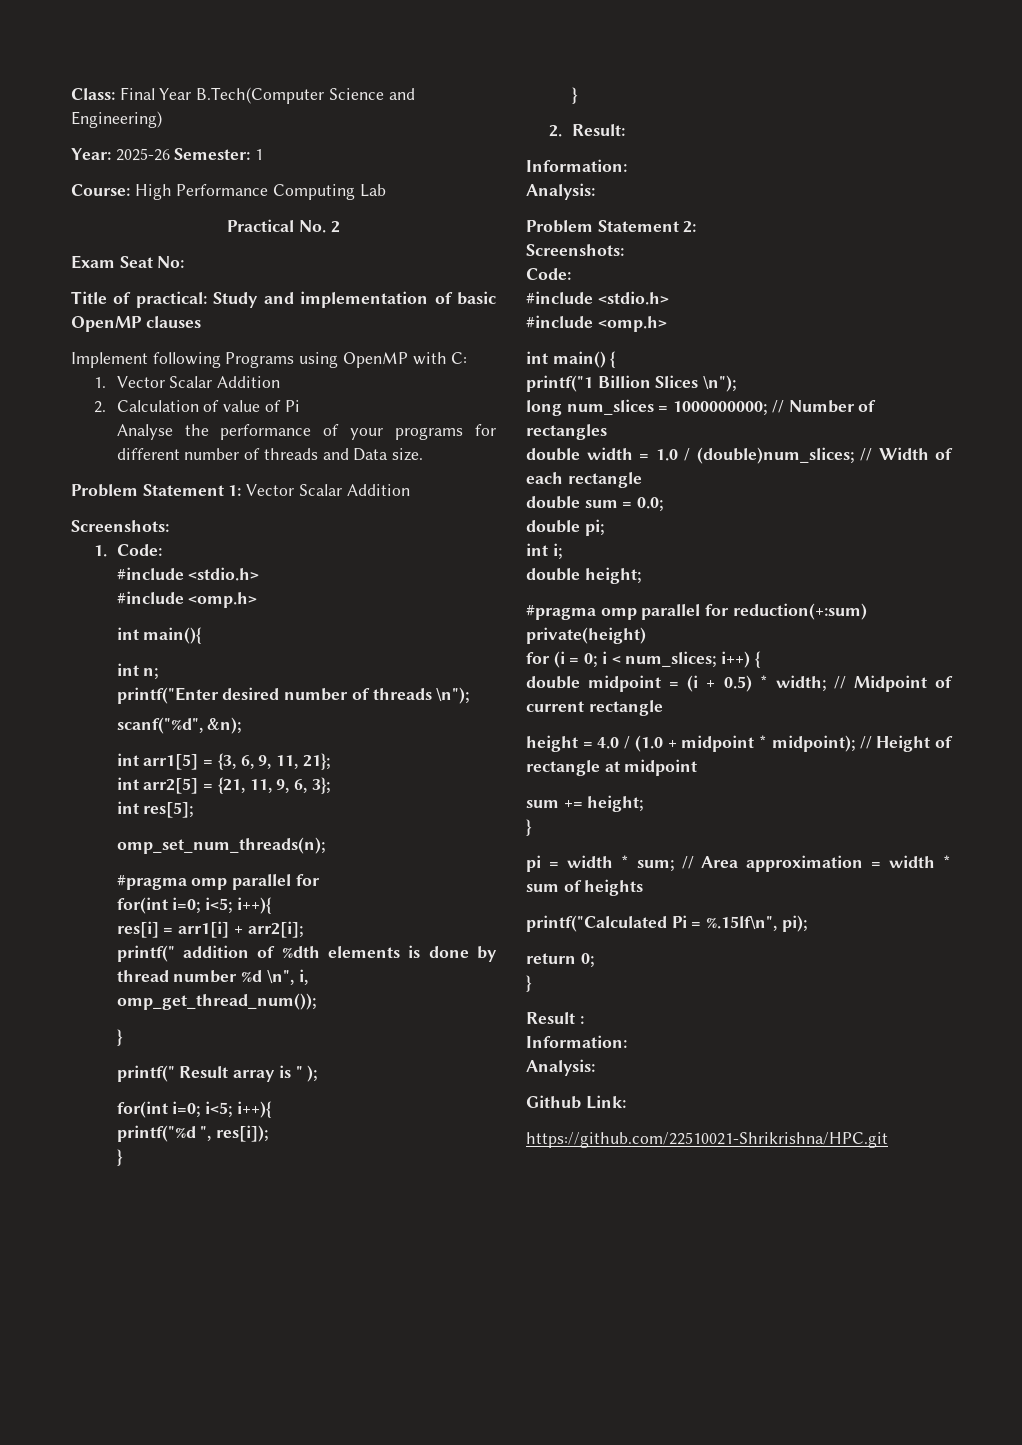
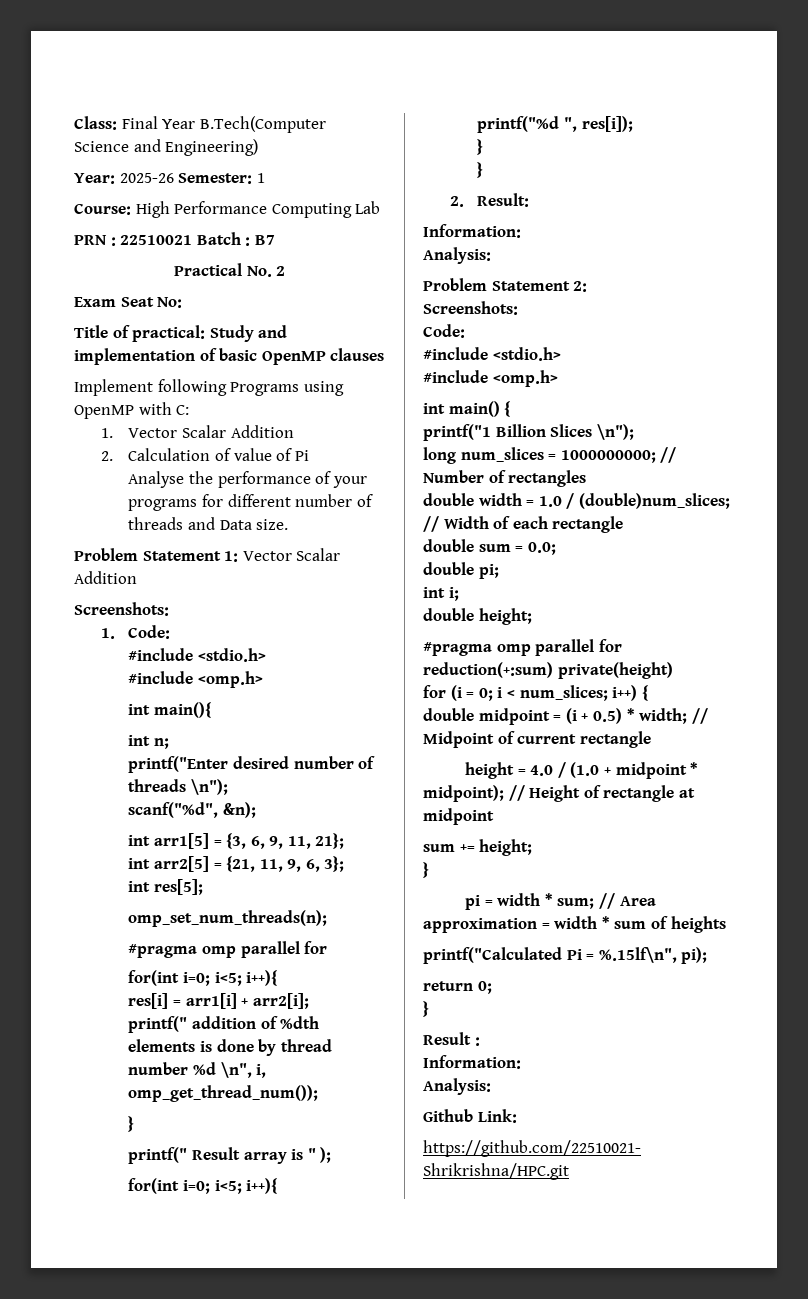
(386, 190) none -> [74,232,275,246] // PRN : 22510021 Batch : B7

